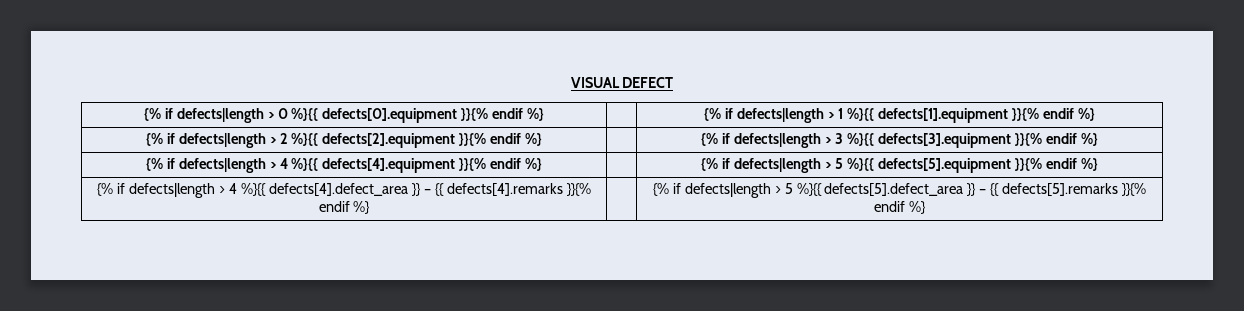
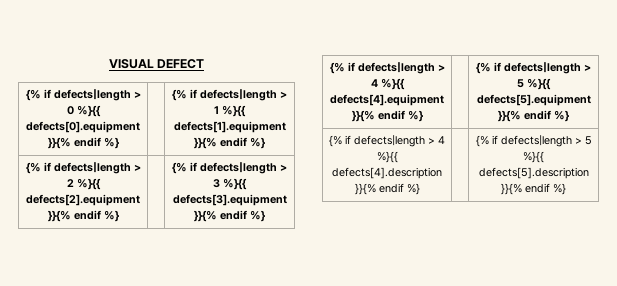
[268,183,591,196] [318,201,371,214] [652,183,1119,198] defects[4].defect_area }} – {{ defects[4].remarks }}{% endif %} | | {% if defects|length > 5 %}{{ defects[5].defect_area }} – {{ defects[5].remarks -> [332,167,442,179] [354,183,420,195] [475,135,592,147] [523,151,544,163] [478,167,589,179] defects[4].description }}{% endif %} | | {% if defects|length > 5 %}{{ defects[5].description

